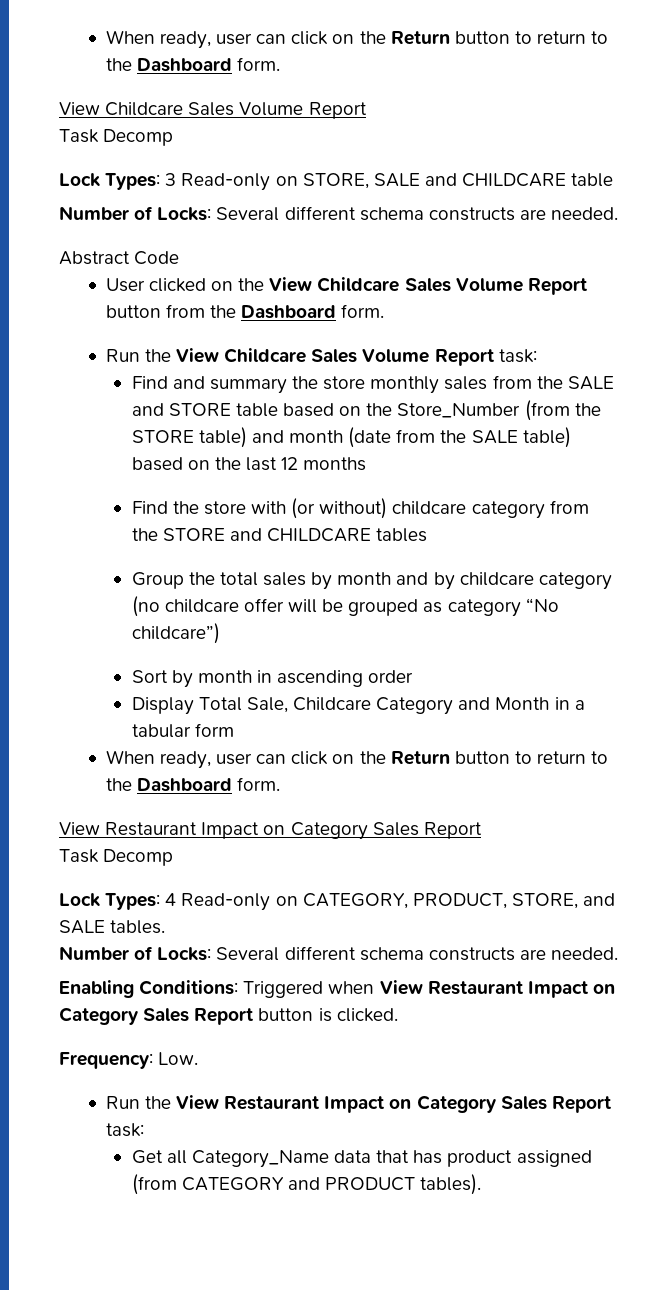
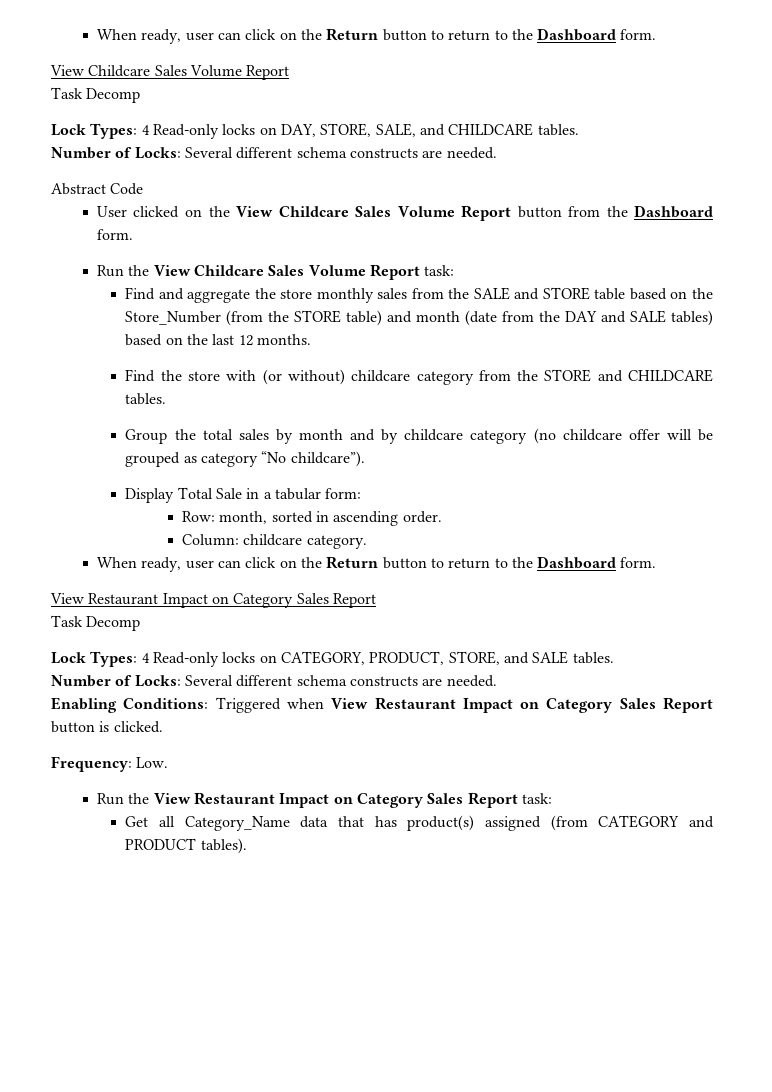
[165,173,614,191] 3 Read-only on STORE, SALE and CHILDCARE table -> [141,123,579,139] 4 Read-only locks on DAY, STORE, SALE, and CHILDCARE tables.
[209,378,287,394] summary -> [187,289,251,303] aggregate
[471,427,571,448] SALE table) -> [565,310,713,326] DAY and SALE tables)
[303,457,367,471] months -> [256,334,311,345] months.
[376,528,428,542] tables -> [125,393,167,405] tables.
[131,623,220,644] [131,670,414,688] [131,697,585,715] [131,723,234,738] childcare”) // Sort by month in ascending order // Display Total Sale, Childcare Category and Month in a tabular form -> [290,451,365,467] [125,487,362,503] [182,511,442,526] [182,534,367,549] childcare”). // Display Total Sale in a tabular form: // Row: month, sorted in ascending order. // Column: childcare category.
(271, 902) none -> [222,652,256,663] locks
[447,1150,513,1167] product -> [407,815,475,831] product(s)

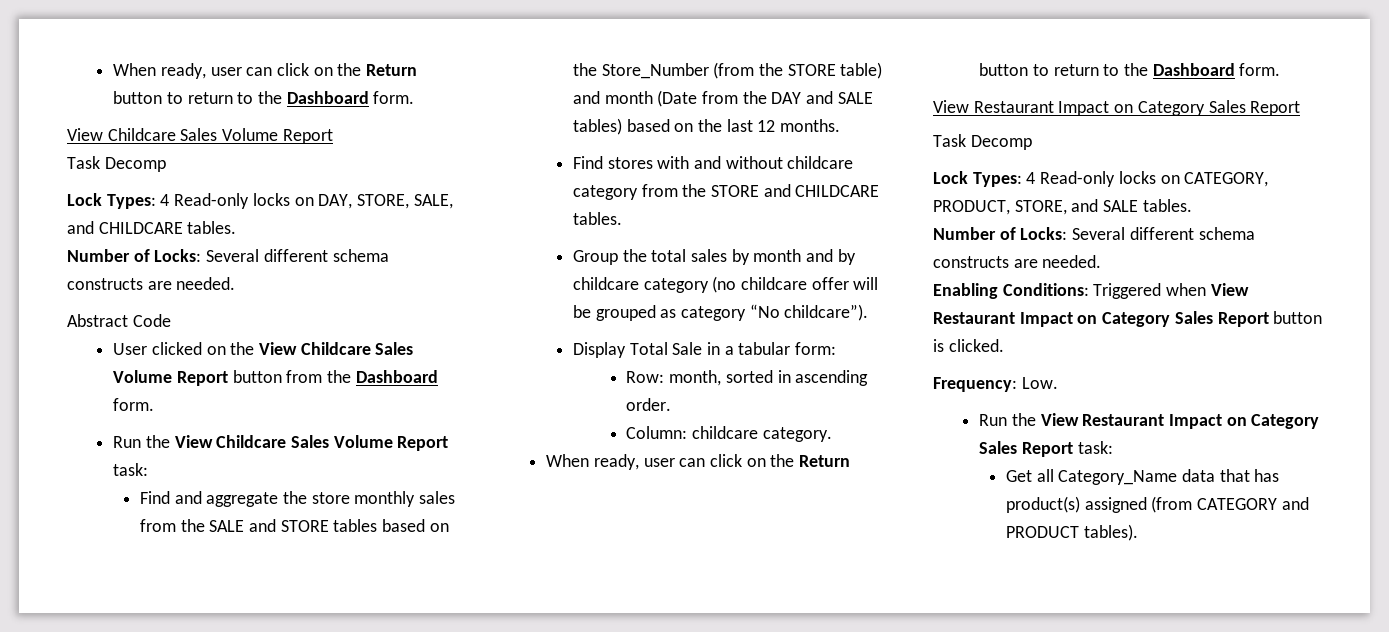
[594,288,626,300] table -> [333,519,378,532] tables
[465,310,498,326] (date -> [657,90,698,107] (Date
[160,369,345,385] the store with (or without) -> [607,156,783,169] stores with and without

